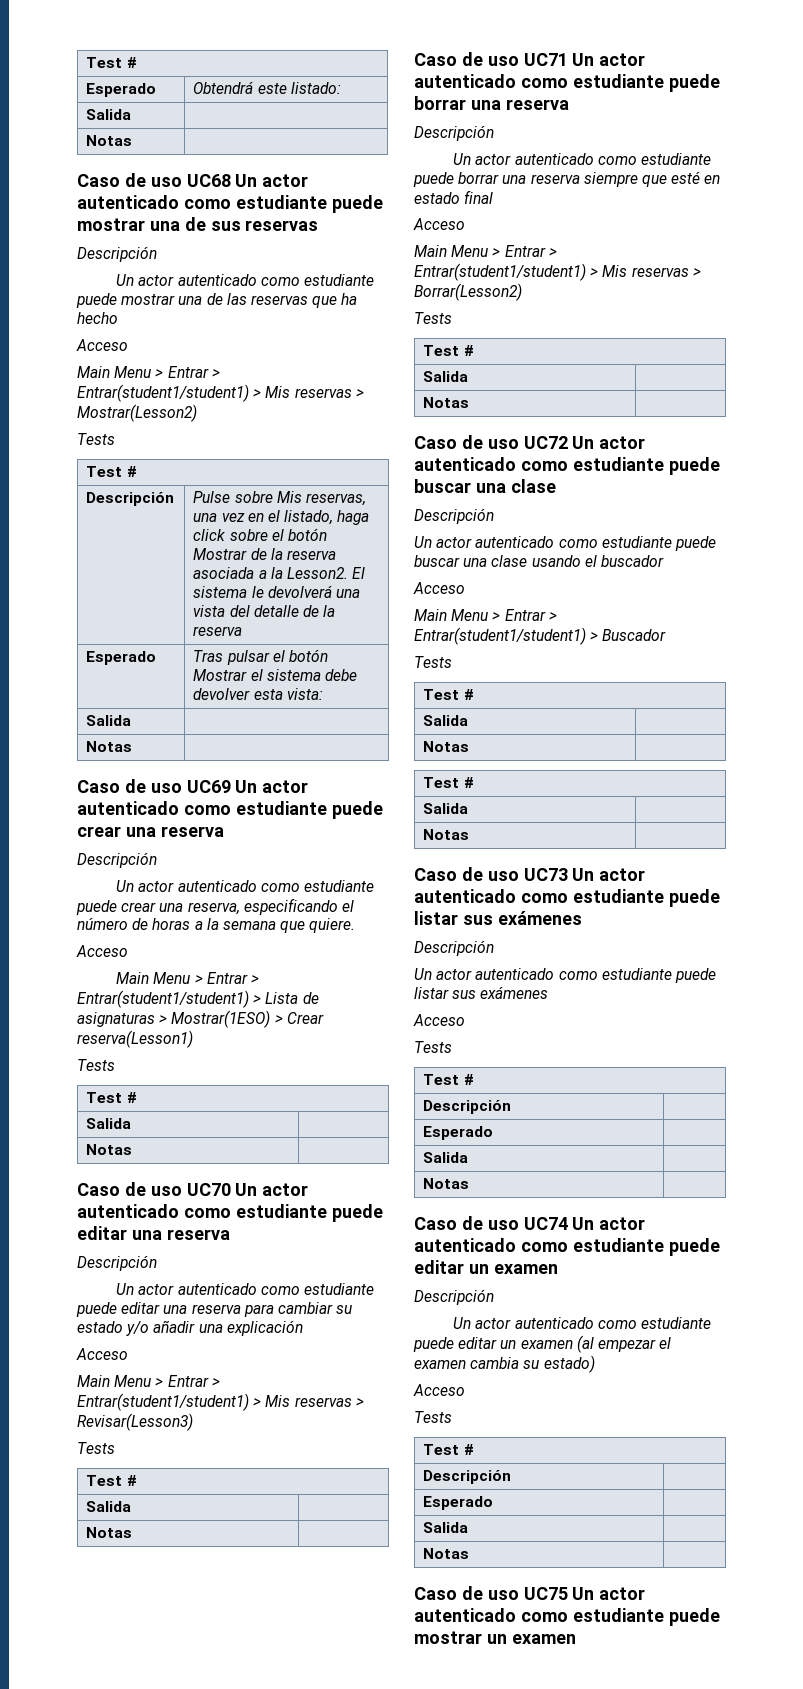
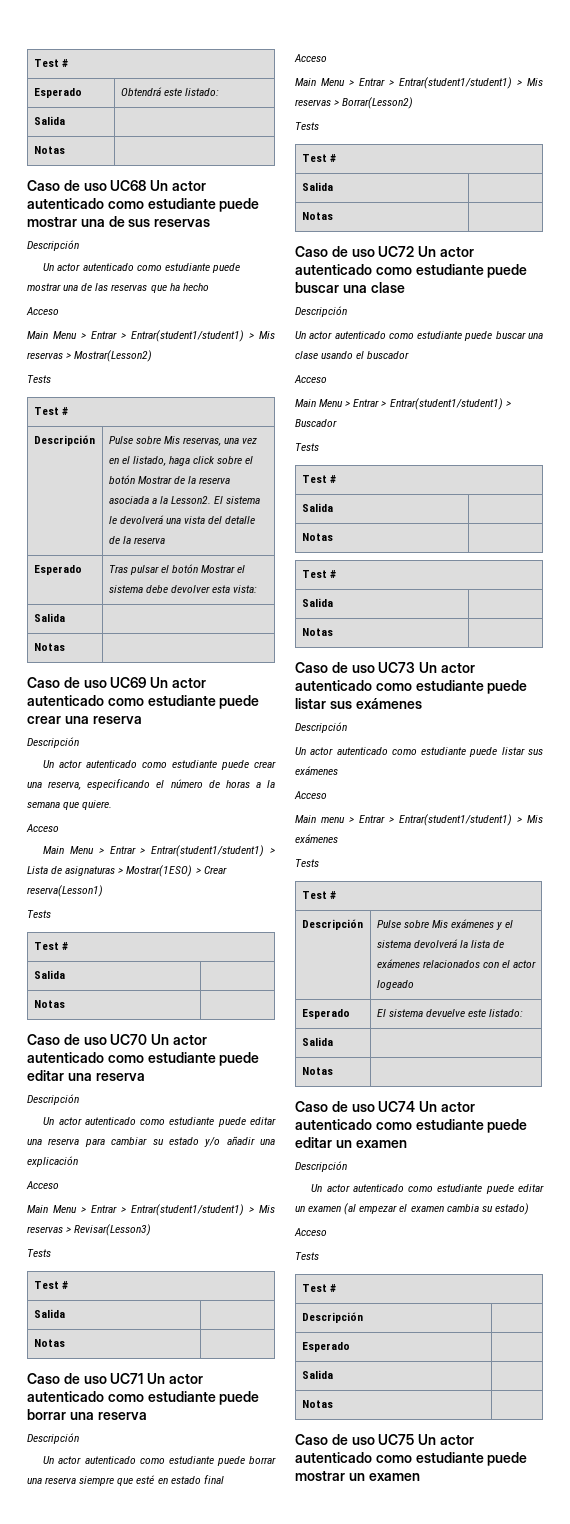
[414,1041,452,1053] [423,1074,474,1085] [423,1100,512,1114] [423,1126,494,1140] Tests // Test # // Descripción | // Esperado | -> [295,814,543,826] [295,834,338,843] [295,859,319,867] [301,891,336,899] [301,919,363,930] [376,919,514,930] [376,939,505,948] [376,959,537,968] [376,980,414,990] [301,1009,350,1019] [376,1009,524,1017] Main menu > Entrar > Entrar(student1/student1) > Mis exámenes // Tests // Test # // Descripción | Pulse sobre Mis exámenes y el sistema devolverá la lista de exámenes relacionados con el actor logeado // Esperado | El sistema devuelve este listado:

